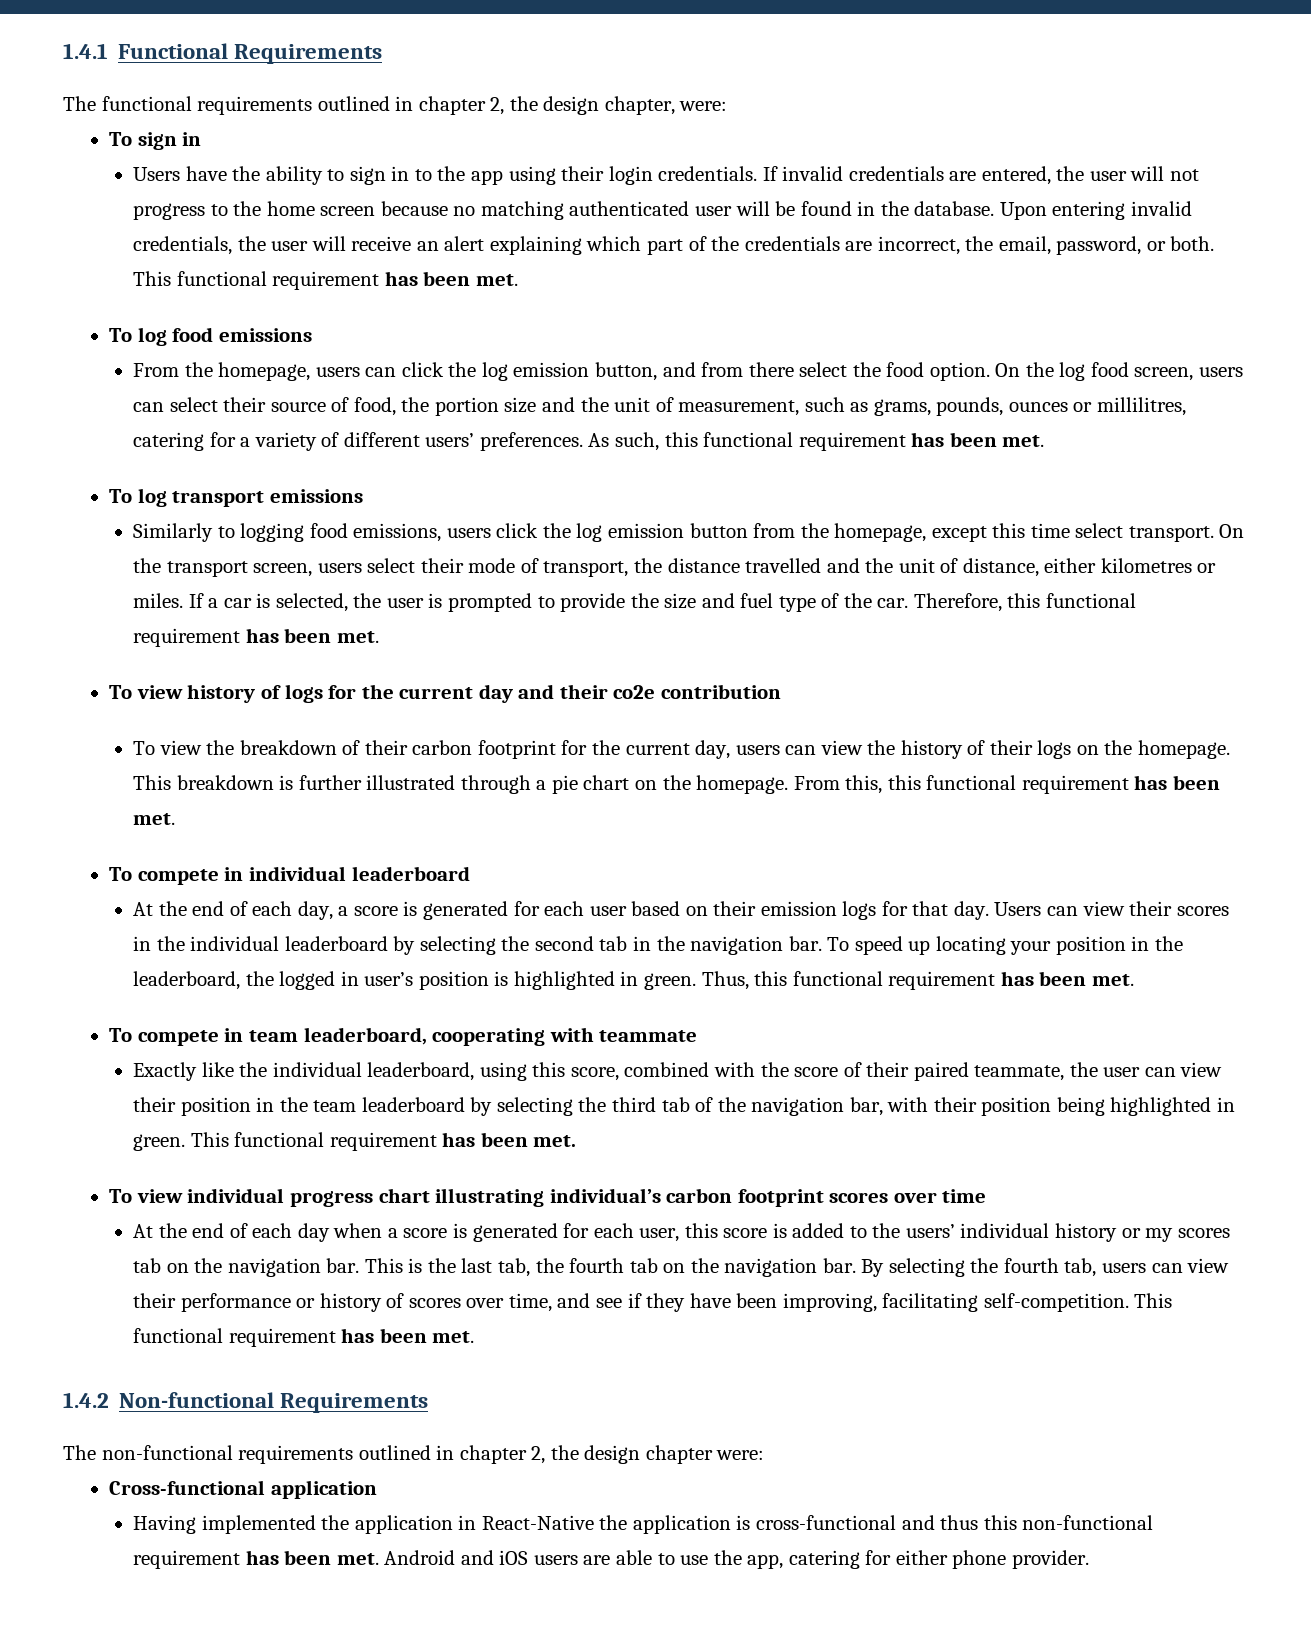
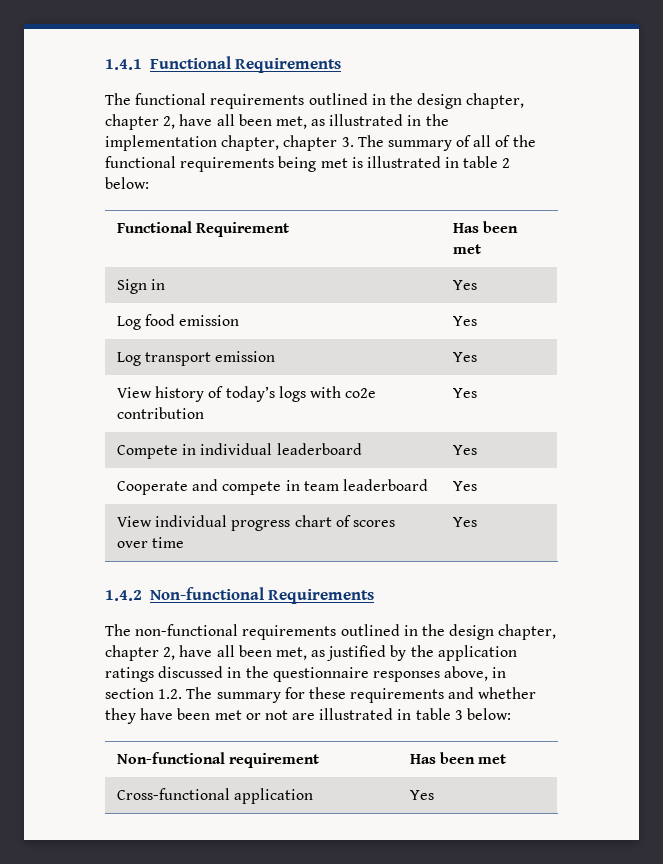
[418,96,728,115] [109,132,202,150] [133,166,1199,185] [133,201,1192,220] [133,236,1215,255] [133,271,518,290] [109,327,312,346] [133,362,1243,381] [133,397,1186,416] [133,432,1045,451] [109,488,363,507] [133,523,1245,542] [133,558,1217,577] [133,593,1136,612] [133,628,379,647] [109,684,781,703] [133,740,1230,759] [133,775,1220,794] [133,813,176,825] [109,866,470,885] [133,901,1229,920] [133,936,1183,955] [133,971,1134,990] [109,1027,698,1046] [133,1062,1223,1081] [133,1097,1235,1116] [133,1132,577,1151] [109,1188,987,1207] [133,1223,1230,1242] [133,1258,1230,1277] [133,1293,1173,1312] [133,1328,475,1347] chapter 2, the design chapter, were: // To sign in // Users have the ability to sign in to the app using their login credentials. If invalid credentials are entered, the user will not progress to the home screen because no matching authenticated user will be found in the database. Upon entering invalid credentials, the user will receive an alert explaining which part of the credentials are incorrect, the email, password, or both. This functional requirement has been met. // To log food emissions // From the homepage, users can click the log emission button, and from there select the food option. On the log food screen, users can select their source of food, the portion size and the unit of measurement, such as grams, pounds, ounces or millilitres, catering for a variety of different users’ preferences. As such, this functional requirement has been met. // To log transport emissions // Similarly to logging food emissions, users click the log emission button from the homepage, except this time select transport. On the transport screen, users select their mode of transport, the distance travelled and the unit of distance, either kilometres or miles. If a car is selected, the user is prompted to provide the size and fuel type of the car. Therefore, this functional requirement has been met. // To view history of logs for the current day and their co2e contribution // To view the breakdown of their carbon footprint for the current day, users can view the history of their logs on the homepage. This breakdown is further illustrated through a pie chart on the homepage. From this, this functional requirement has been met. // To compete in individual leaderboard // At the end of each day, a score is generated for each user based on their emission logs for that day. Users can view their scores in the individual leaderboard by selecting the second tab in the navigation bar. To speed up locating your position in the leaderboard, the logged in user’s position is highlighted in green. Thus, this functional requirement has been met. // To compete in team leaderboard, cooperating with teammate // Exactly like the individual leaderboard, using this score, combined with the score of their paired teammate, the user can view their position in the team leaderboard by selecting the third tab of the navigation bar, with their position being highlighted in green. This functional requirement has been met. // To view individual progress chart illustrating individual’s carbon footprint scores over time // At the end of each day when a score is generated for each user, this score is added to the users’ individual history or my scores tab on the navigation bar. This is the last tab, the fourth tab on the navigation bar. By selecting the fourth tab, users can view their performance or history of scores over time, and see if they have been improving, facilitating self-competition. This functional requirement has been met. -> [389,93,525,109] [105,114,449,130] [105,135,536,151] [105,156,511,172] [105,177,149,189] [117,221,290,237] [453,221,519,233] [453,244,482,254] [117,279,166,294] [453,280,478,290] [117,314,240,330] [453,316,478,326] [117,351,276,366] [453,352,478,362] [117,386,377,402] [117,407,205,419] [453,388,478,398] [117,443,362,459] [453,445,478,455] [117,479,429,495] [453,481,478,491] [117,515,396,531] [117,537,185,548] [453,517,478,527] the design chapter, chapter 2, have all been met, as illustrated in the implementation chapter, chapter 3. The summary of all of the functional requirements being met is illustrated in table 2 below: // Functional Requirement | Has been met // Sign in | Yes // Log food emission | Yes // Log transport emission | Yes // View history of today’s logs with co2e contribution | Yes // Compete in individual leaderboard | Yes // Cooperate and compete in team leaderboard | Yes // View individual progress chart of scores over time | Yes
[459,1445,765,1464] [109,1480,377,1499] [133,1515,1154,1534] [133,1550,1089,1569] chapter 2, the design chapter were: // Cross-functional application // Having implemented the application in React-Native the application is cross-functional and thus this non-functional requirement has been met. Android and iOS users are able to use the app, catering for either phone provider. -> [421,624,557,640] [105,645,517,661] [105,666,507,682] [105,687,537,703] [105,708,512,724] [117,752,320,768] [410,752,507,764] [117,788,314,804] [410,790,435,800] the design chapter, chapter 2, have all been met, as justified by the application ratings discussed in the questionnaire responses above, in section 1.2. The summary for these requirements and whether they have been met or not are illustrated in table 3 below: // Non-functional requirement | Has been met // Cross-functional application | Yes

